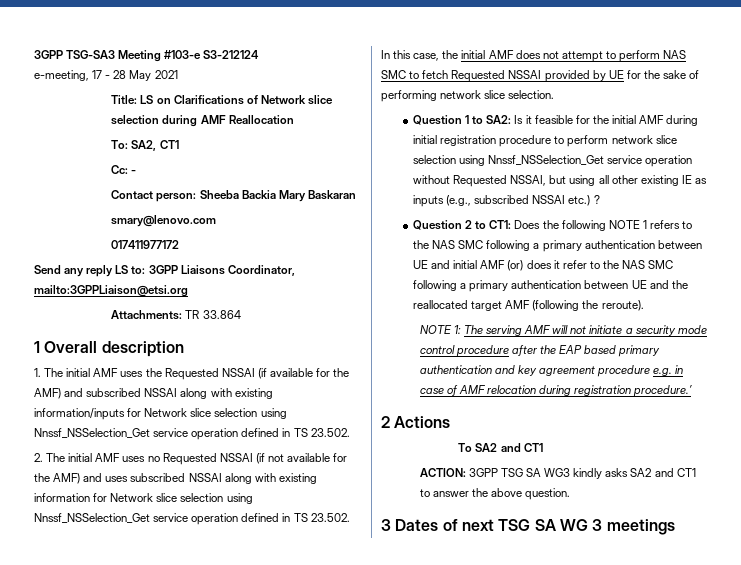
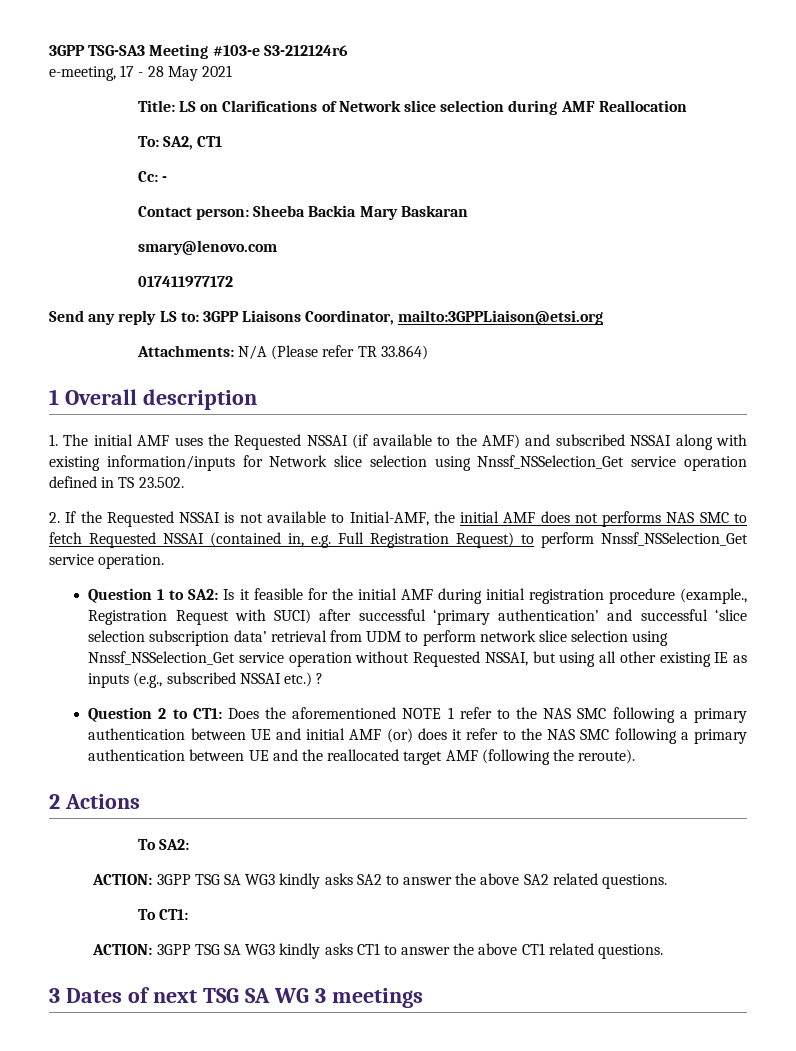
[203,50,260,59] S3-212124 -> [263,45,348,56] S3-212124r6
[185,310,241,319] TR 33.864 -> [238,345,428,360] N/A (Please refer TR 33.864)
[316,368,331,377] for -> [437,436,451,446] to
[46,453,265,465] The initial AMF uses no Requested NSSAI (if -> [65,511,235,527] If the Requested NSSAI is
[333,453,348,462] [34,473,317,484] [34,493,253,504] [34,513,350,525] [381,50,440,61] for the AMF) and uses subscribed NSSAI along with existing information for Network slice selection using Nnssf_NSSelection_Get service operation defined in TS 23.502. In this case, -> [331,511,429,526] to Initial-AMF,
[561,50,661,62] attempt to perform -> [602,511,662,527] performs
[544,70,700,82] [381,90,555,102] provided by UE for the sake of performing network slice selection. -> [210,532,748,548] [49,554,165,569] (contained in, e.g. Full Registration Request) to perform Nnssf_NSSelection_Get service operation.
(552, 141) none -> [680,588,747,604] [88,609,747,625] [88,630,402,646] (example., Registration Request with SUCI) after successful ‘primary authentication’ and successful ‘slice selection subscription data’ retrieval from UDM
[561,220,606,231] following -> [292,707,397,719] aforementioned
[649,220,680,229] refers -> [459,707,492,719] refer
[419,325,707,336] [419,345,661,357] [419,365,684,377] [419,385,693,397] // NOTE 1: The serving AMF will not initiate a security mode control procedure after the EAP based primary authentication and key agreement procedure e.g. in case of AMF relocation during registration procedure.’ -> (636, 756) none
[475,443,543,452] SA2 and CT1 -> [159,839,190,850] SA2:
[654,468,674,477] and -> [385,873,668,889] [137,909,189,920] [92,943,353,959] to answer the above SA2 related questions. // To CT1: // ACTION: 3GPP TSG SA WG3 kindly asks
[525,488,571,500] question. -> [521,943,664,959] CT1 related questions.

